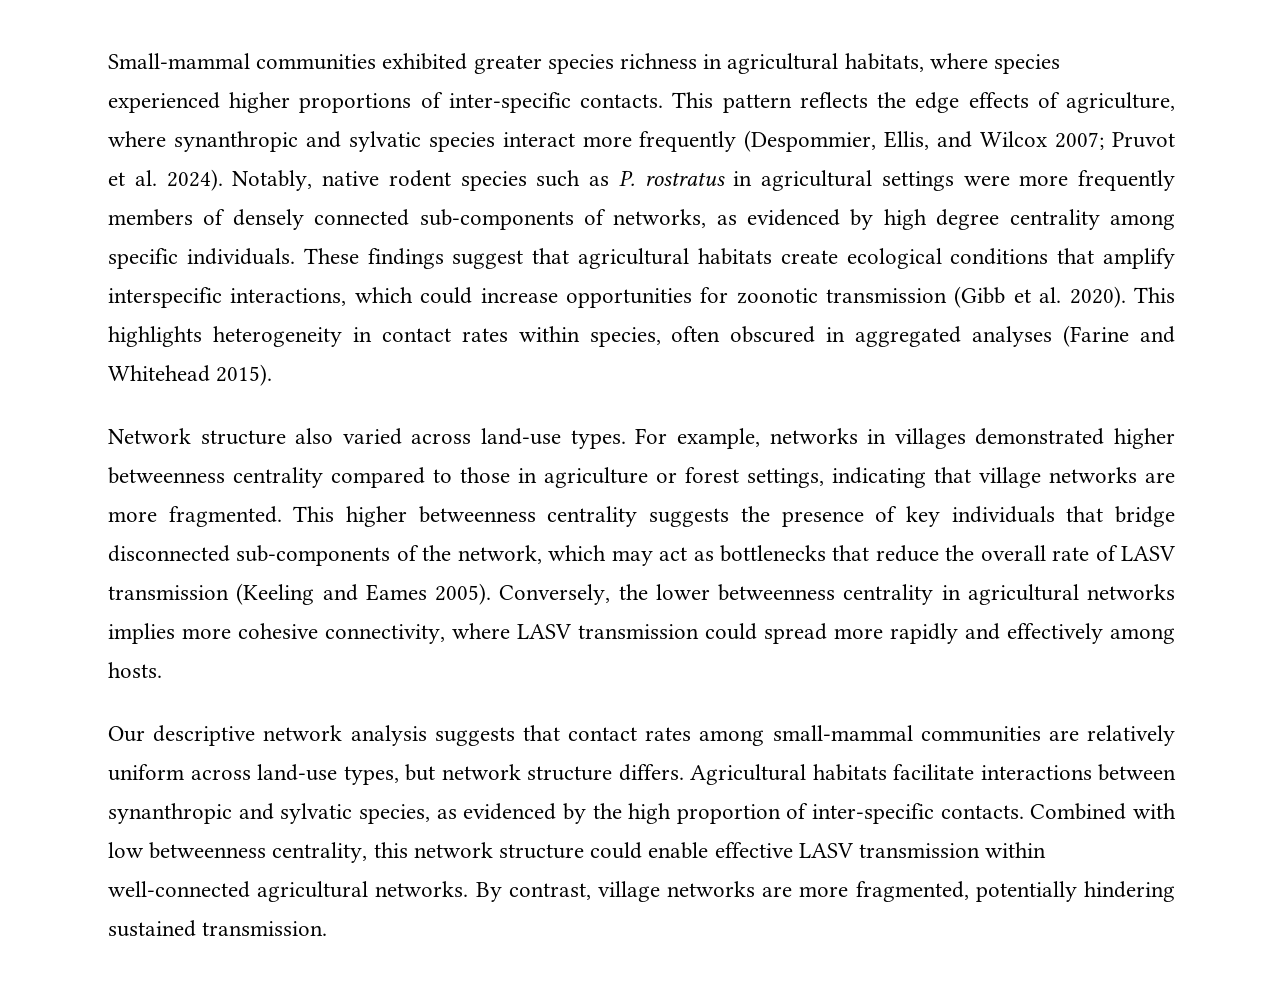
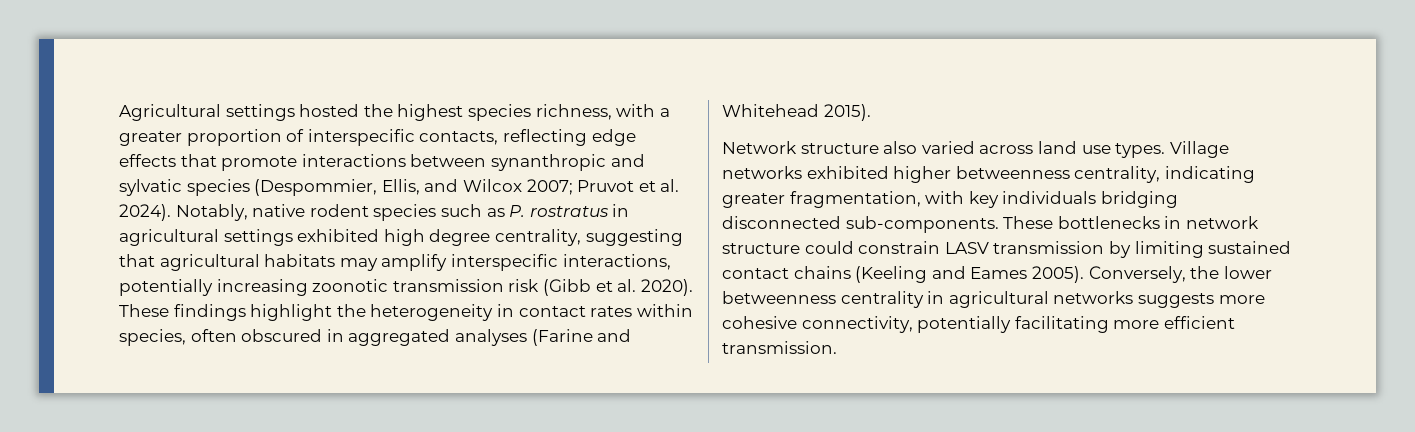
[108,53,1061,74] [108,92,1176,113] [108,131,166,147] Small-mammal communities exhibited greater species richness in agricultural habitats, where species experienced higher proportions of inter-specific contacts. This pattern reflects the edge effects of agriculture, where -> [119,104,670,121] [119,129,636,146] [119,154,487,171] Agricultural settings hosted the highest species richness, with a greater proportion of interspecific contacts, reflecting edge effects that promote interactions between
[502,131,737,152] interact more frequently -> (250, 187) none
[963,170,1175,191] [108,209,1175,230] [108,248,1176,269] [108,287,729,308] were more frequently members of densely connected sub-components of networks, as evidenced by high degree centrality among specific individuals. These findings suggest that agricultural habitats create ecological conditions that amplify interspecific interactions, which could increase opportunities for -> [297,229,683,246] [119,254,671,271] [119,279,308,296] exhibited high degree centrality, suggesting that agricultural habitats may amplify interspecific interactions, potentially increasing
(948, 295) none -> [508,279,540,292] risk
[1133,287,1175,303] [108,326,202,347] This highlights -> [119,304,366,321] These findings highlight the
[481,428,1176,449] [108,467,1175,488] [108,506,1176,527] [108,545,1175,566] [108,585,229,600] land-use types. For example, networks in villages demonstrated higher betweenness centrality compared to those in agriculture or forest settings, indicating that village networks are more fragmented. This higher betweenness centrality suggests the presence of key individuals that bridge disconnected sub-components of the network, which may act as bottlenecks that reduce the overall rate of LASV transmission -> [1037,141,1229,158] [722,166,1255,183] [722,191,1178,208] [722,216,1259,233] [722,241,1292,258] [722,266,851,279] land use types. Village networks exhibited higher betweenness centrality, indicating greater fragmentation, with key individuals bridging disconnected sub-components. These bottlenecks in network structure could constrain LASV transmission by limiting sustained contact chains
[108,623,175,644] implies -> [1137,293,1214,308] suggests
[452,623,1175,644] [108,662,162,678] [108,725,1175,746] [108,764,1176,785] [108,803,1176,824] [108,842,1047,863] [108,881,1175,902] [108,920,196,937] where LASV transmission could spread more rapidly and effectively among hosts. // Our descriptive network analysis suggests that contact rates among small-mammal communities are relatively uniform across land-use types, but network structure differs. Agricultural habitats facilitate interactions between synanthropic and sylvatic species, as evidenced by the high proportion of inter-specific contacts. Combined with low betweenness centrality, this network structure could enable effective LASV transmission within well-connected agricultural networks. By contrast, village networks are more fragmented, potentially hindering sustained -> [917,316,1235,333] potentially facilitating more efficient

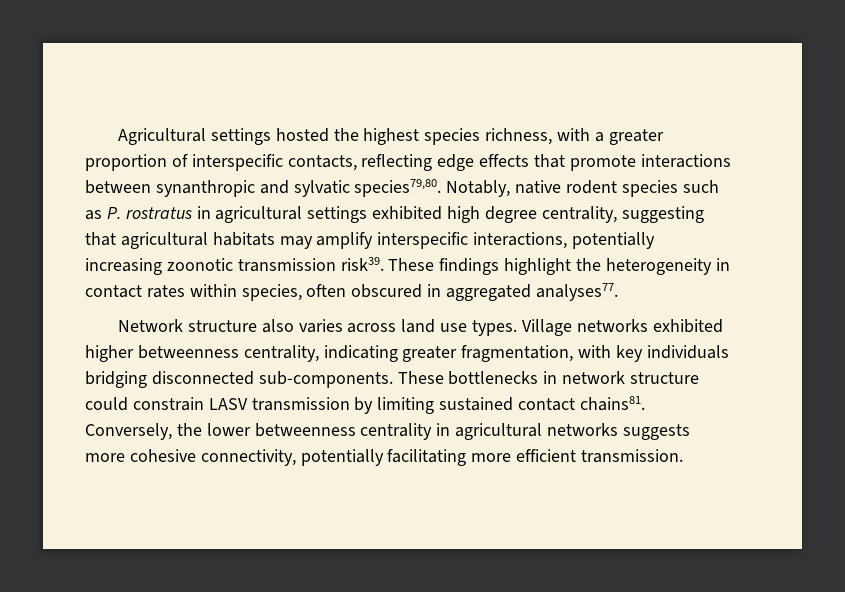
[186,179,680,196] [119,204,171,221] species (Despommier, Ellis, and Wilcox 2007; Pruvot et al. 2024). -> [354,179,442,197] species79,80.
[508,279,693,296] risk (Gibb et al. 2020). -> [340,257,384,271] risk39.
[454,329,632,346] [722,104,871,121] analyses (Farine and Whitehead 2015). -> [535,283,618,301] analyses77.
[921,141,975,154] varied -> [298,319,343,333] varies
[793,266,1084,283] chains (Keeling and Eames 2005). -> [579,396,645,411] chains81.

